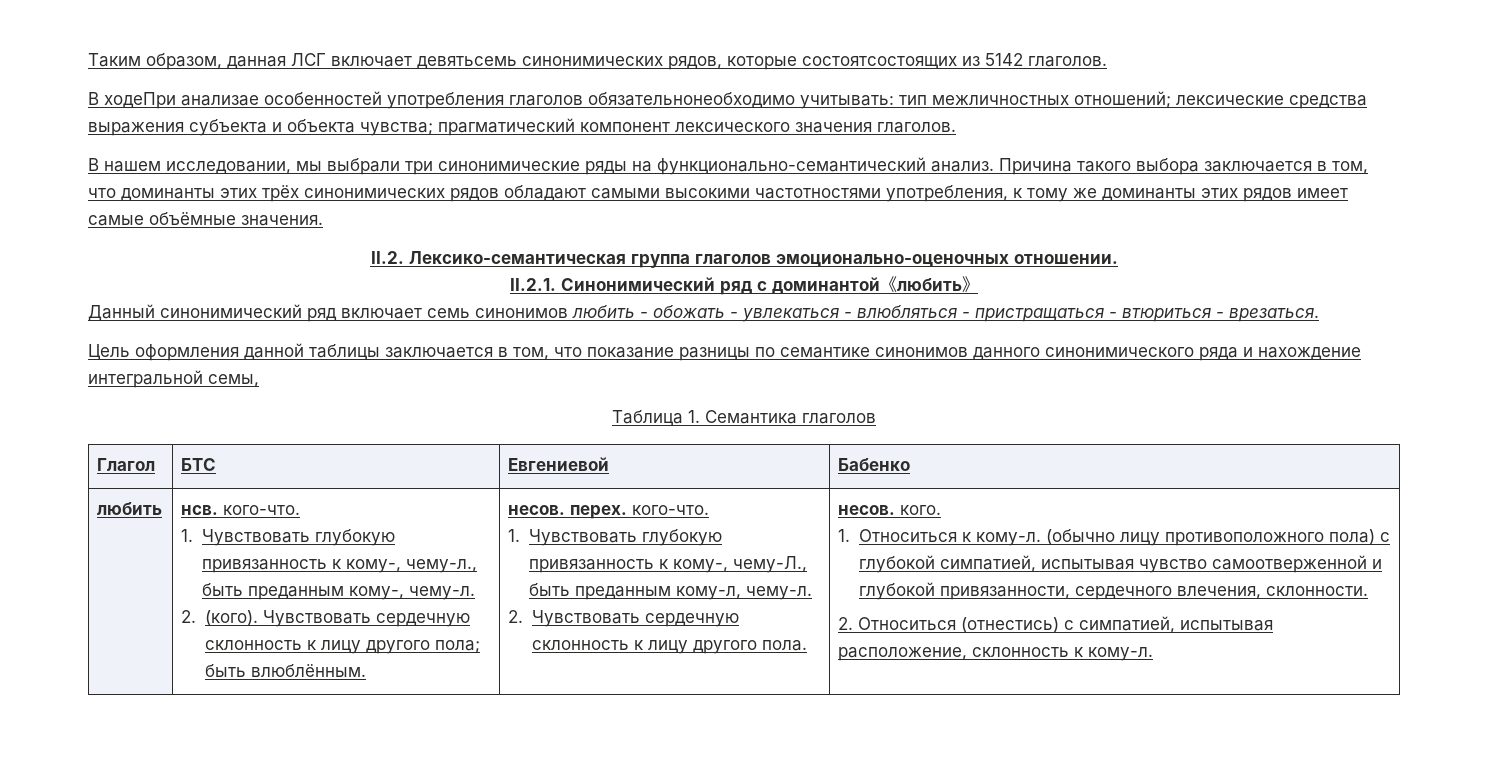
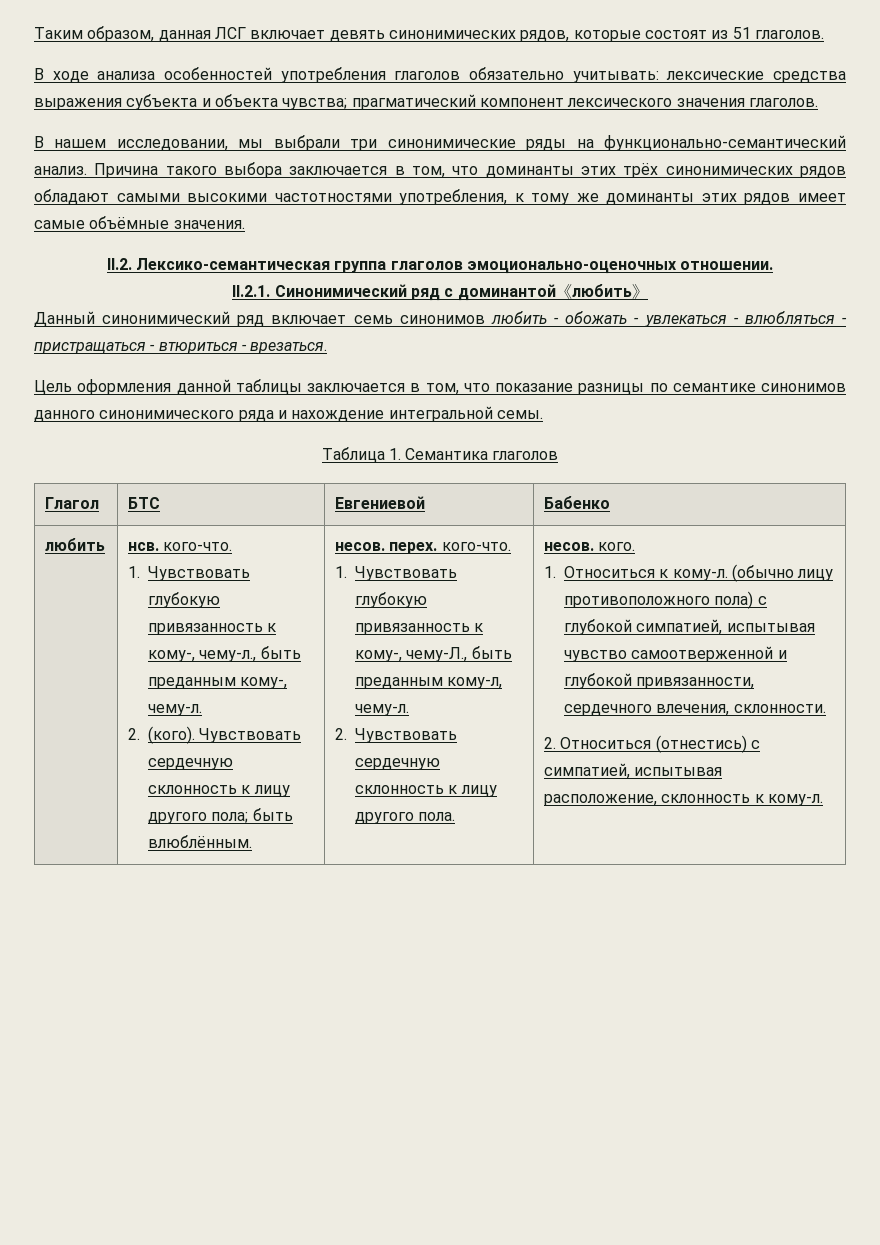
[417,56,517,69] девятьсемь -> [329,30,385,42] девять
[802,53,1107,69] [88,92,259,109] состоятсостоящих из 5142 глаголов. // В ходеПри анализае -> [644,27,824,39] [34,68,156,83] состоят из 51 глаголов. // В ходе анализа
[588,91,1171,109] обязательнонеобходимо учитывать: тип межличностных отношений; -> [469,67,659,83] обязательно учитывать:
[208,374,259,387] семы, -> [496,410,543,419] семы.

